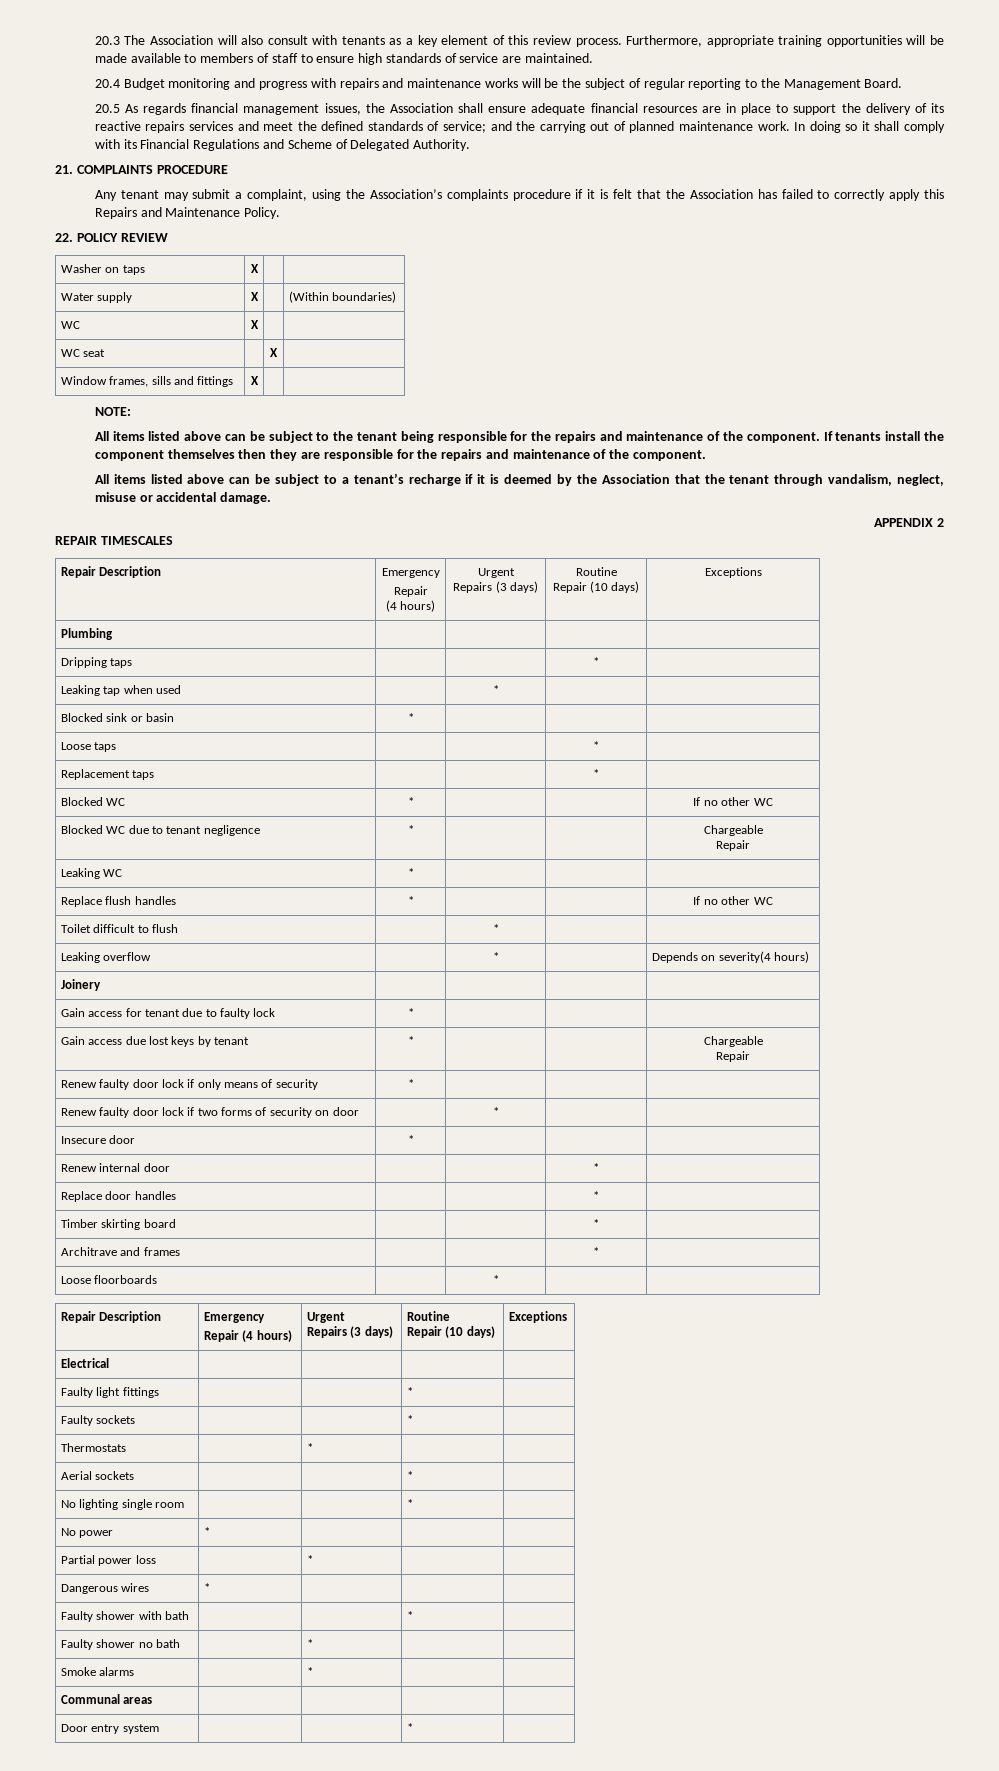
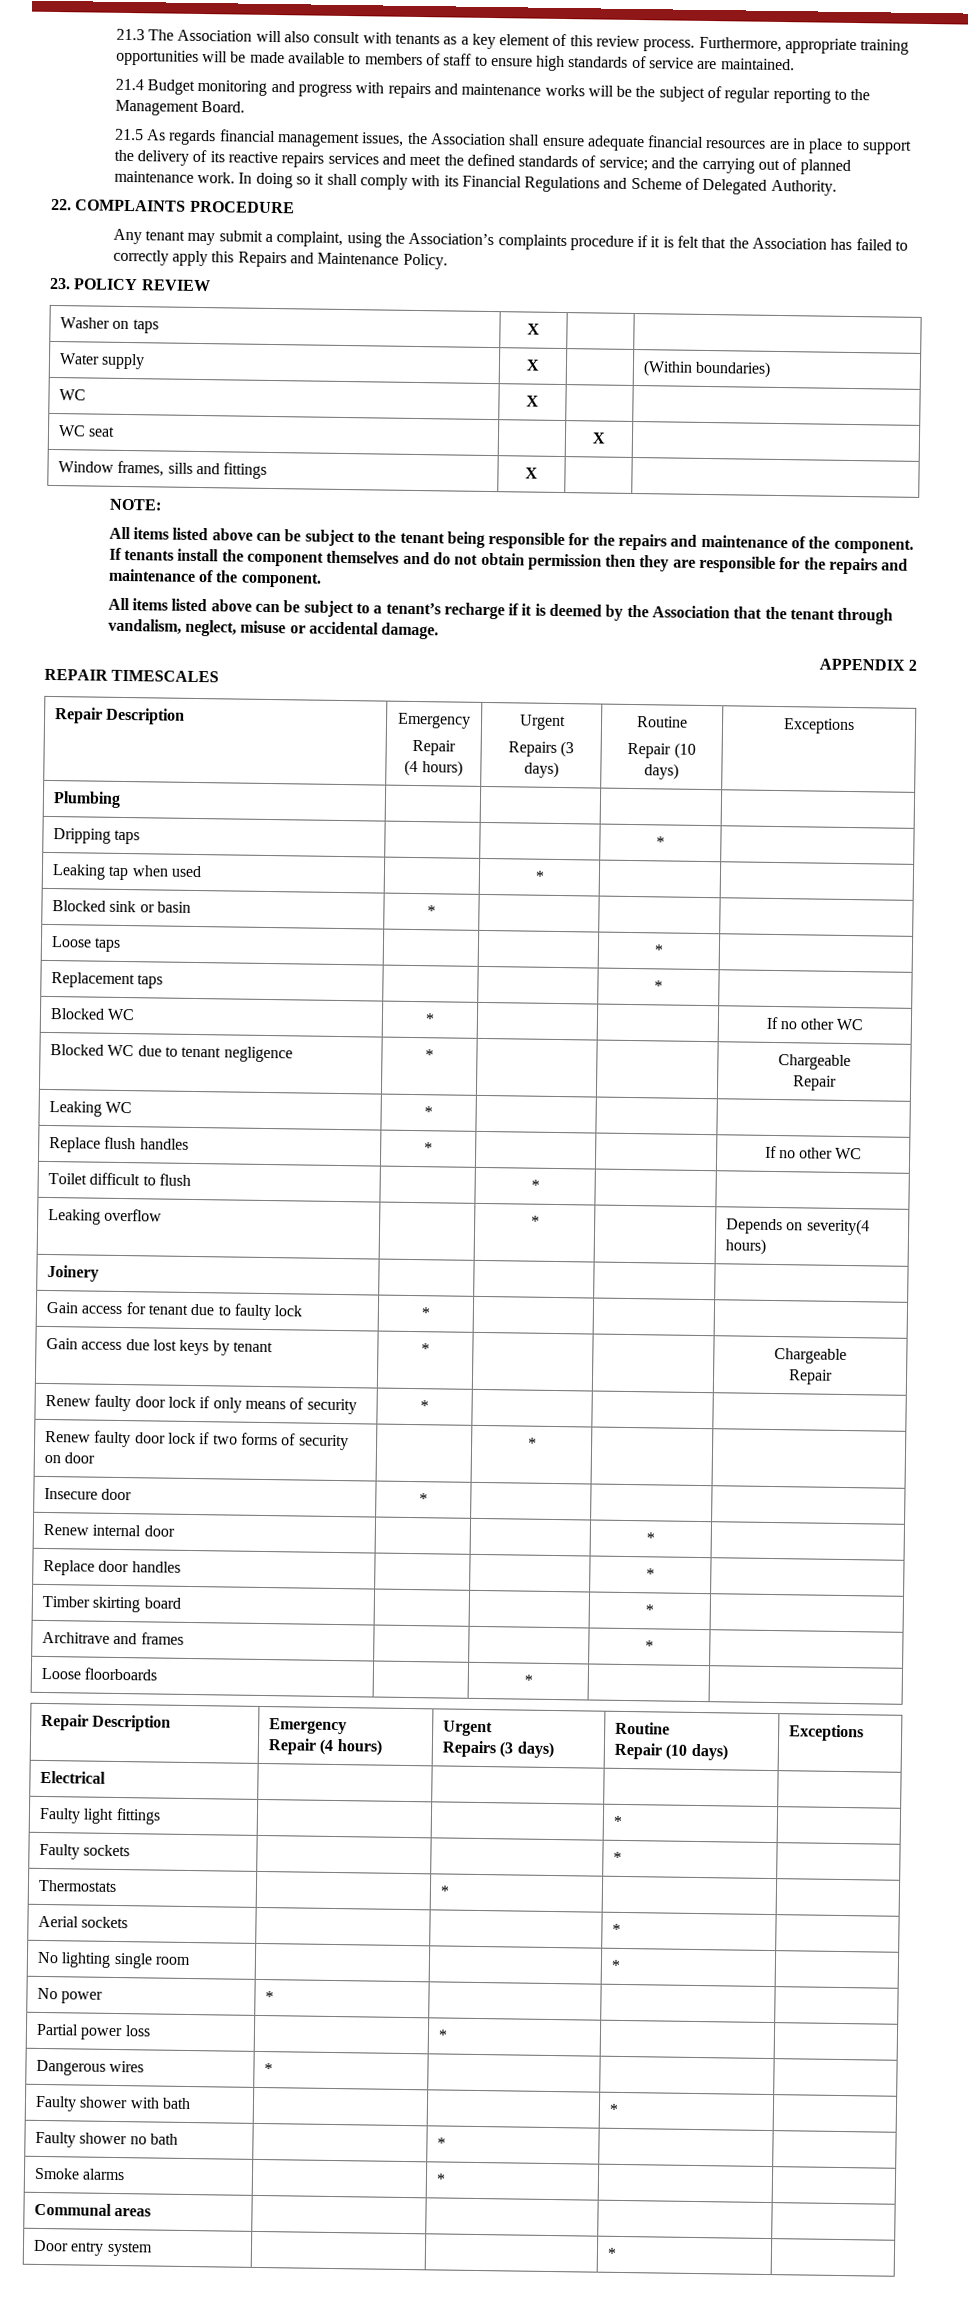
[94,36,120,45] 20.3 -> [115,28,145,41] 21.3
[94,79,120,88] 20.4 -> [114,78,144,91] 21.4
[94,104,120,113] 20.5 -> [114,128,144,141] 21.5
[55,165,73,174] 21. -> [51,198,72,211] 22.
[55,233,73,242] 22. -> [49,277,71,290] 23.
(235, 454) none -> [402,551,602,571] and do not obtain permission

